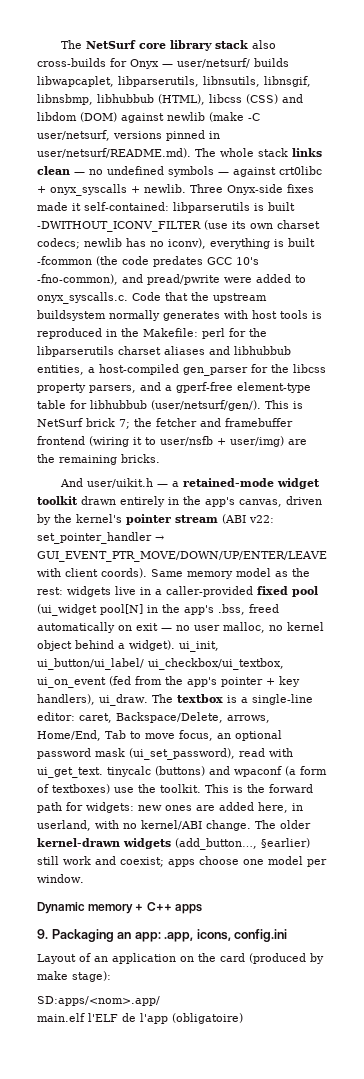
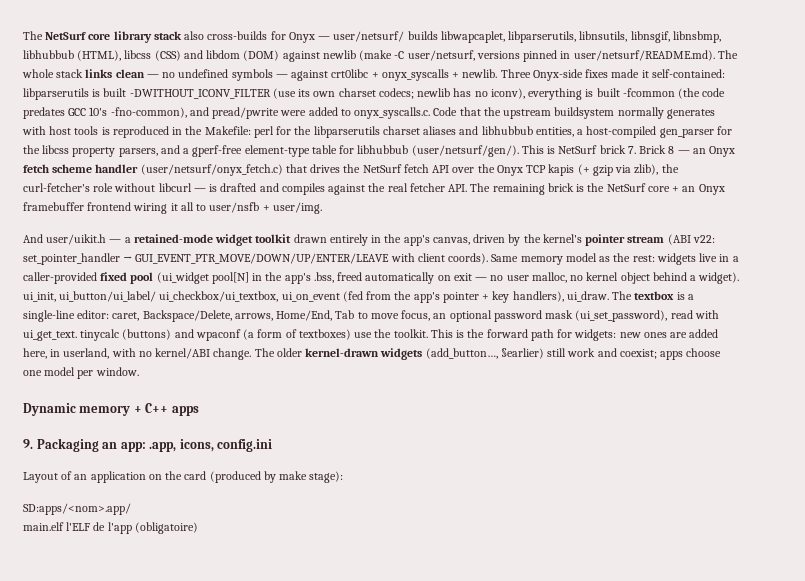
[119,418,293,429] [37,436,307,447] [37,454,160,465] 7; the fetcher and framebuffer frontend (wiring it to user/nsfb + user/img) are the remaining bricks. -> [627,145,736,157] [23,164,679,176] [23,183,725,195] [23,202,322,214] 7. Brick 8 — an Onyx fetch scheme handler (user/netsurf/onyx_fetch.c) that drives the NetSurf fetch API over the Onyx TCP kapis (+ gzip via zlib), the curl-fetcher's role without libcurl — is drafted and compiles against the real fetcher API. The remaining brick is the NetSurf core + an Onyx framebuffer frontend wiring it all to user/nsfb + user/img.

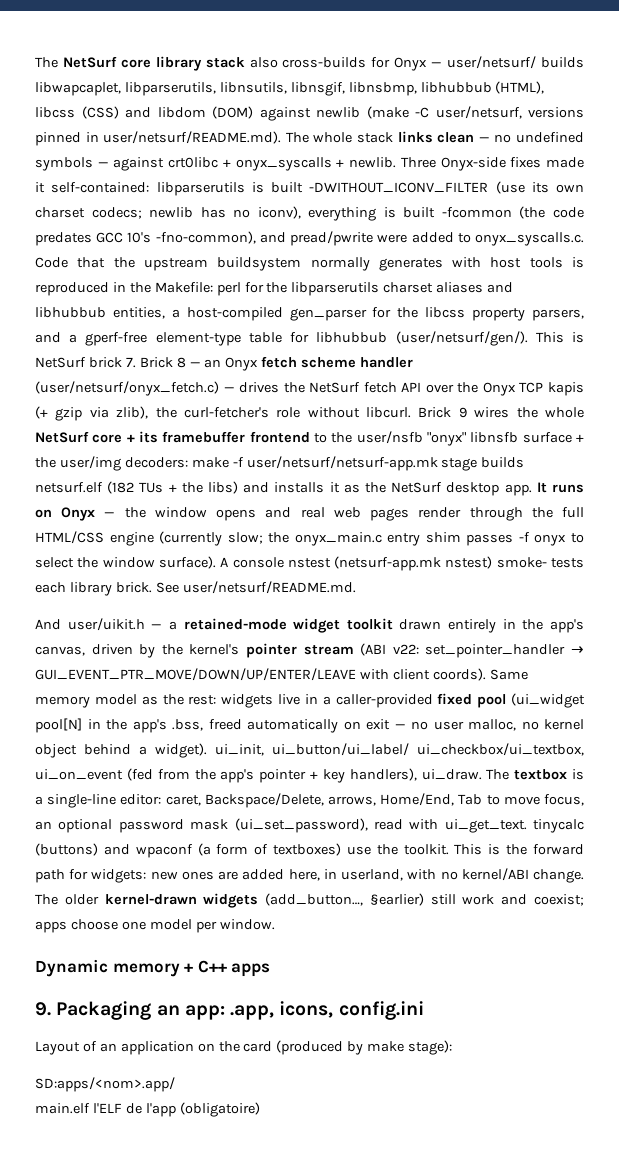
[285,164,307,173] that -> [223,387,235,392] —
[158,183,725,195] [23,202,322,214] libcurl — is drafted and compiles against the real fetcher API. The remaining brick is the NetSurf core + an Onyx framebuffer frontend wiring it all to user/nsfb + user/img. -> [366,407,584,418] [35,431,584,446] [35,456,525,471] [35,481,584,496] [35,507,584,521] [35,531,584,546] [35,556,585,571] [35,581,356,596] libcurl. Brick 9 wires the whole NetSurf core + its framebuffer frontend to the user/nsfb "onyx" libnsfb surface + the user/img decoders: make -f user/netsurf/netsurf-app.mk stage builds netsurf.elf (182 TUs + the libs) and installs it as the NetSurf desktop app. It runs on Onyx — the window opens and real web pages render through the full HTML/CSS engine (currently slow; the onyx_main.c entry shim passes -f onyx to select the window surface). A console nstest (netsurf-app.mk nstest) smoke- tests each library brick. See user/netsurf/README.md.

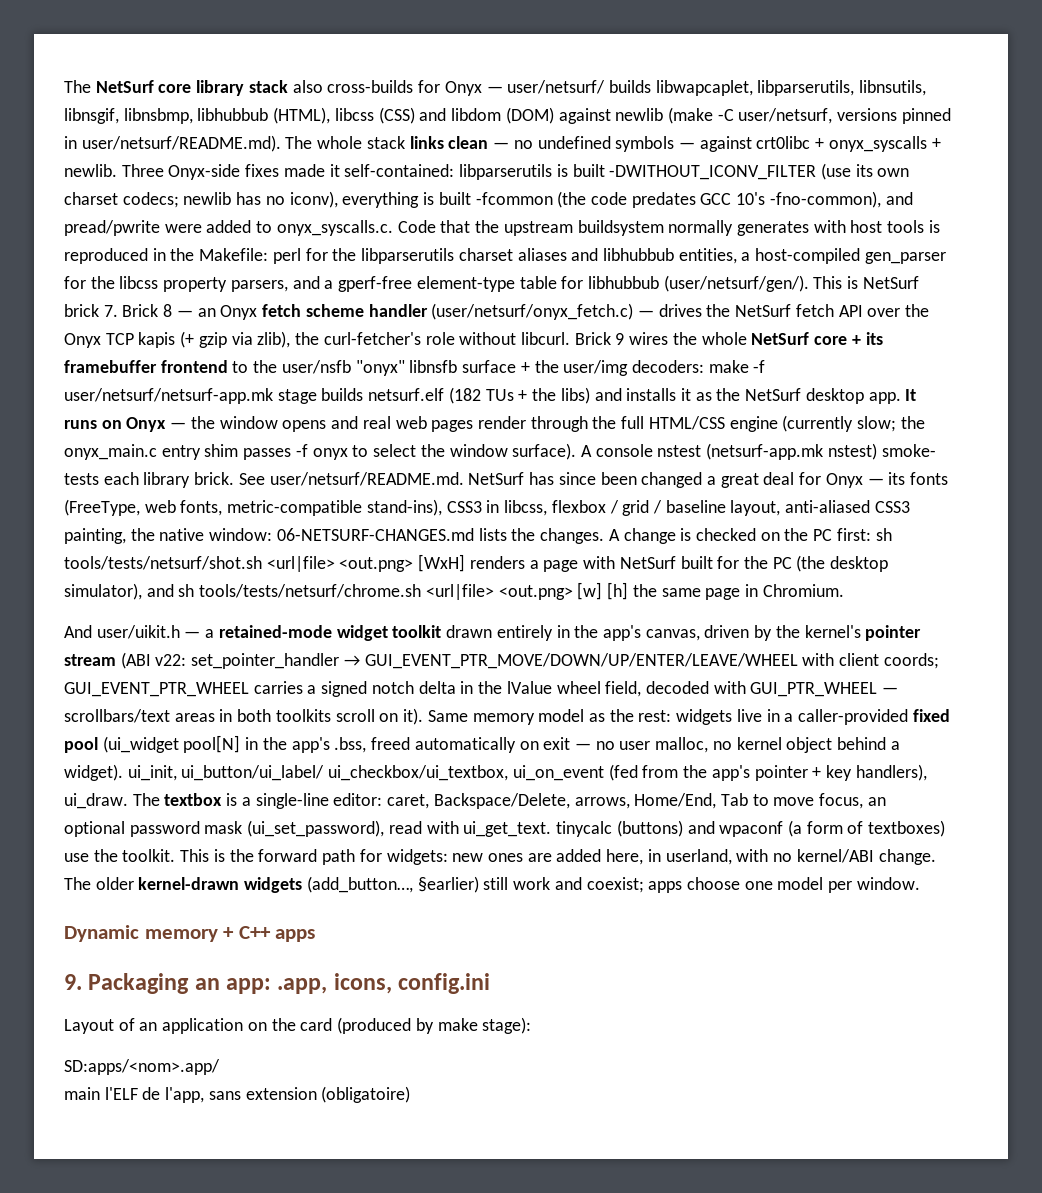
(356, 587) none -> [468,472,949,488] [64,499,910,516] [64,528,892,544] [64,554,889,572] [64,582,844,600] NetSurf has since been changed a great deal for Onyx — its fonts (FreeType, web fonts, metric-compatible stand-ins), CSS3 in libcss, flexbox / grid / baseline layout, anti-aliased CSS3 painting, the native window: 06-NETSURF-CHANGES.md lists the changes. A change is checked on the PC first: sh tools/tests/netsurf/shot.sh <url|file> <out.png> [WxH] renders a page with NetSurf built for the PC (the desktop simulator), and sh tools/tests/netsurf/chrome.sh <url|file> <out.png> [w] [h] the same page in Chromium.
[35,668,356,681] GUI_EVENT_PTR_MOVE/DOWN/UP/ENTER/LEAVE -> [364,653,798,669] GUI_EVENT_PTR_MOVE/DOWN/UP/ENTER/LEAVE/WHEEL
[432,668,486,681] coords). -> [883,653,939,669] [64,681,899,697] [64,708,424,725] coords; GUI_EVENT_PTR_WHEEL carries a signed notch delta in the lValue wheel field, decoded with GUI_PTR_WHEEL — scrollbars/text areas in both toolkits scroll on it).
[35,1103,90,1114] main.elf -> [64,1087,100,1100] main
[145,1103,176,1117] l'app -> [165,1087,317,1103] l'app, sans extension

